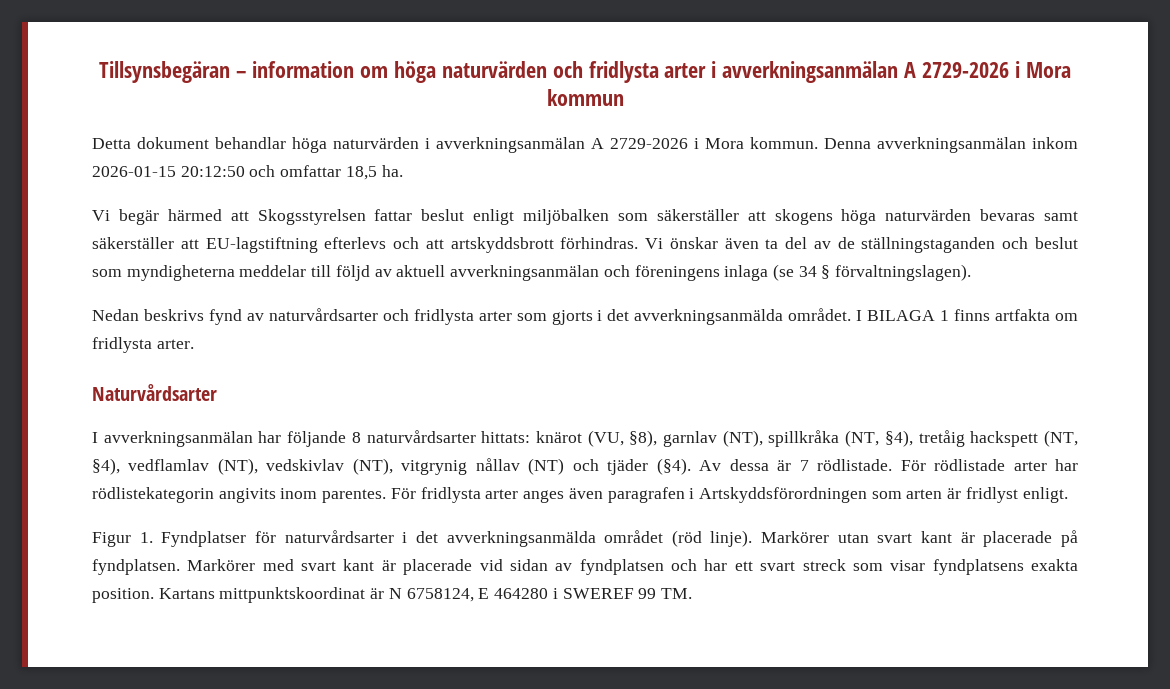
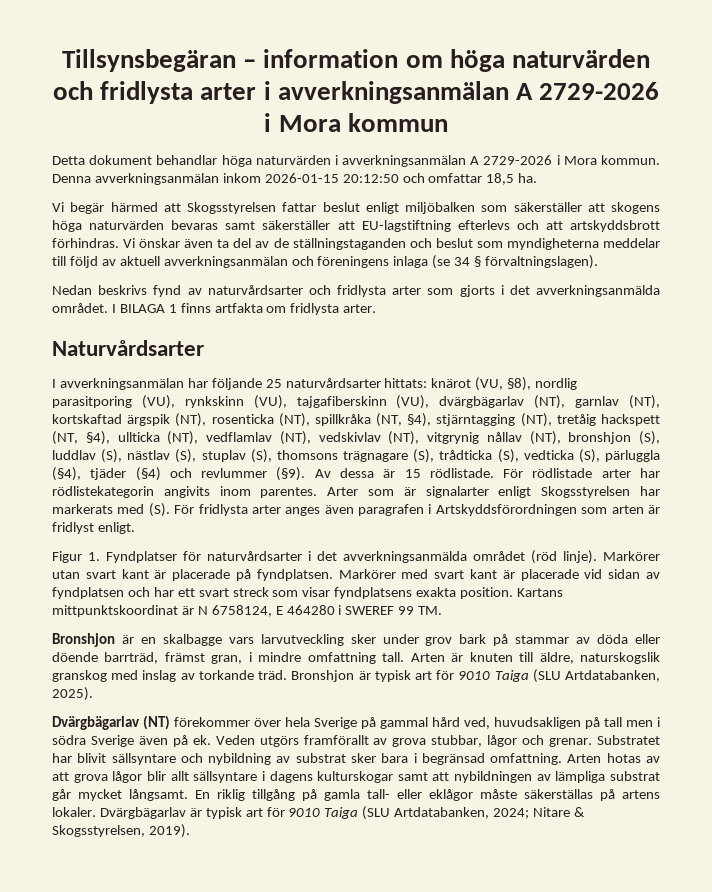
[351,432,361,443] 8 -> [265,379,282,388] 25
[663,431,718,447] garnlav -> [535,378,578,390] [52,395,661,409] [52,413,274,427] nordlig parasitporing (VU), rynkskinn (VU), tajgafiberskinn (VU), dvärgbägarlav (NT), garnlav (NT), kortskaftad ärgspik (NT), rosenticka
(913, 438) none -> [436,413,552,427] stjärntagging (NT),
(120, 466) none -> [117,431,199,445] ullticka (NT),
[528,458,691,475] (NT) och tjäder (§4). -> [529,431,660,445] [52,449,660,463] [52,467,306,481] (NT), bronshjon (S), luddlav (S), nästlav (S), stuplav (S), thomsons trägnagare (S), trådticka (S), vedticka (S), pärluggla (§4), tjäder (§4) och revlummer (§9).
[799,460,809,471] 7 -> [404,469,421,478] 15
(387, 496) none -> [327,486,660,498] [52,503,170,517] Arter som är signalarter enligt Skogsstyrelsen har markerats med (S).
(692, 593) none -> [52,633,661,647] [52,652,660,664] [52,669,661,683] [52,687,93,701] [52,715,660,730] [52,735,661,747] [52,753,660,765] [52,771,660,783] [52,789,660,801] [52,806,585,820] [52,824,190,838] // Bronshjon är en skalbagge vars larvutveckling sker under grov bark på stammar av döda eller döende barrträd, främst gran, i mindre omfattning tall. Arten är knuten till äldre, naturskogslik granskog med inslag av torkande träd. Bronshjon är typisk art för 9010 Taiga (SLU Artdatabanken, 2025). // Dvärgbägarlav (NT) förekommer över hela Sverige på gammal hård ved, huvudsakligen på tall men i södra Sverige även på ek. Veden utgörs framförallt av grova stubbar, lågor och grenar. Substratet har blivit sällsyntare och nybildning av substrat sker bara i begränsad omfattning. Arten hotas av att grova lågor blir allt sällsyntare i dagens kulturskogar samt att nybildningen av lämpliga substrat går mycket långsamt. En riklig tillgång på gamla tall- eller eklågor måste säkerställas på artens lokaler. Dvärgbägarlav är typisk art för 9010 Taiga (SLU Artdatabanken, 2024; Nitare & Skogsstyrelsen, 2019).

